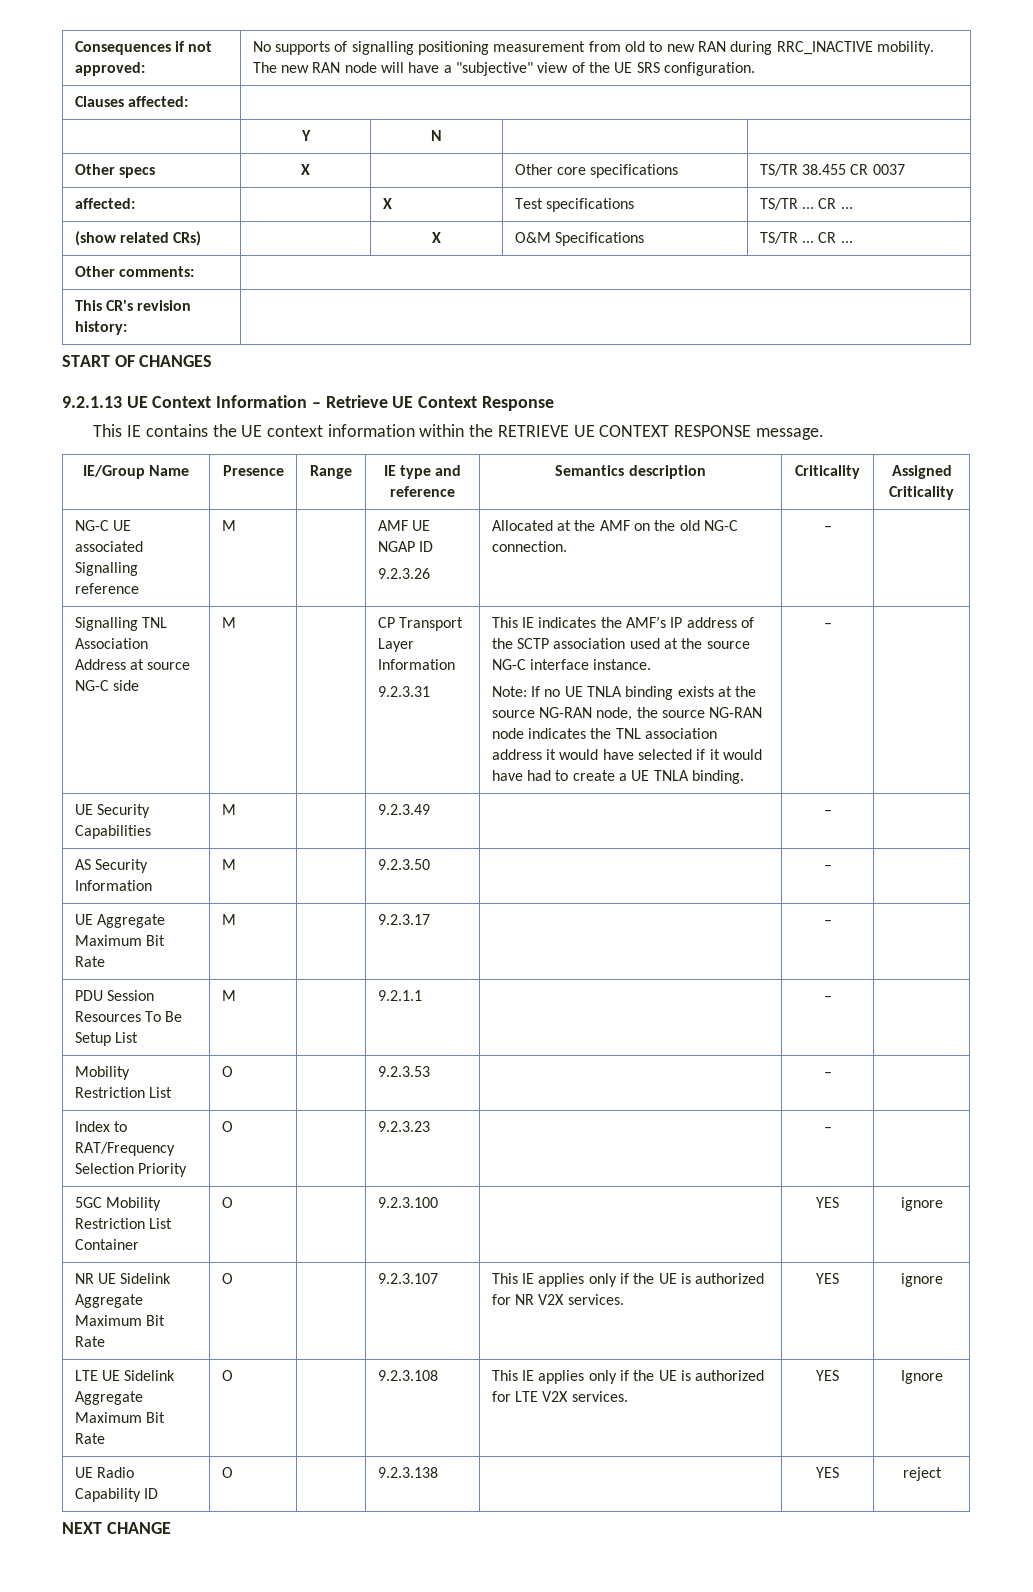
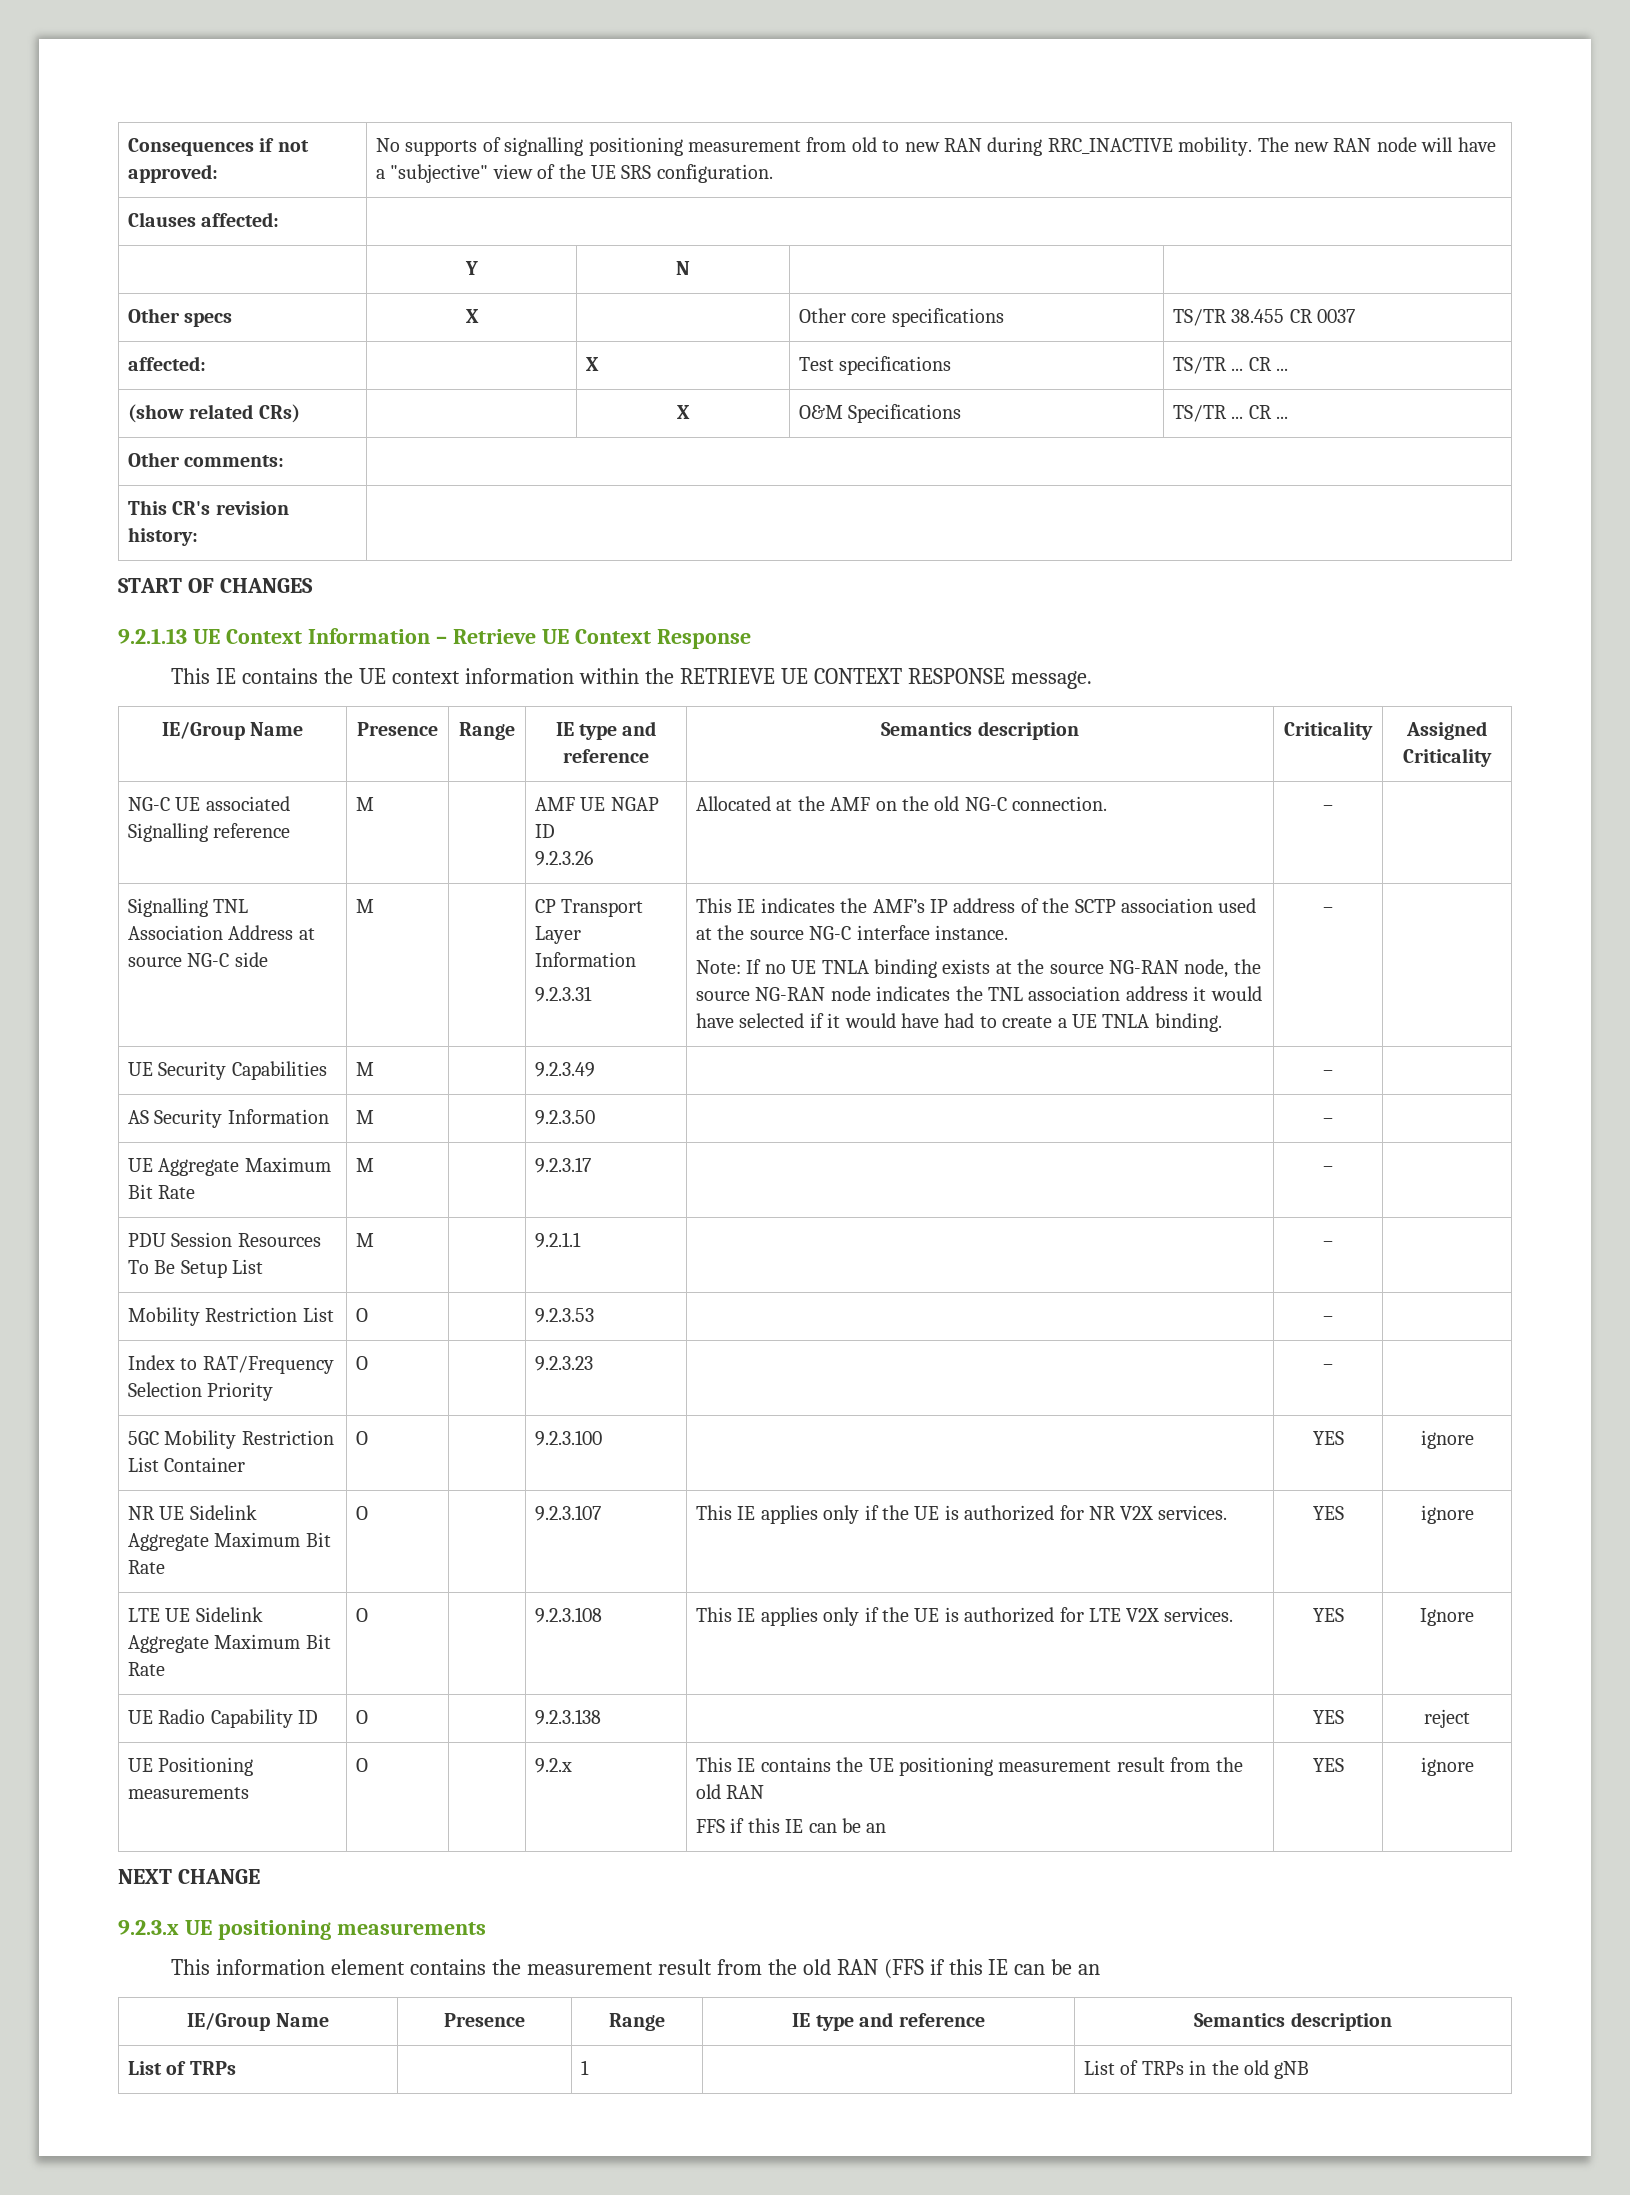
[62,1522,171,1534] // NEXT CHANGE -> [127,1757,254,1776] [127,1787,249,1799] [355,1758,368,1772] [534,1758,572,1773] [695,1757,1243,1776] [695,1784,765,1799] [695,1818,887,1833] [1312,1758,1344,1772] [1420,1757,1474,1776] [118,1869,260,1884] [118,1920,486,1940] [171,1959,1101,1979] [187,2013,329,2031] [444,2013,525,2027] [609,2013,665,2031] [792,2012,985,2031] [1194,2012,1392,2031] [127,2061,236,2075] [580,2060,589,2075] [1083,2060,1310,2079] // UE Positioning measurements | O | | 9.2.x | This IE contains the UE positioning measurement result from the old RAN // FFS if this IE can be an | YES | ignore // NEXT CHANGE // 9.2.3.x UE positioning measurements // This information element contains the measurement result from the old RAN (FFS if this IE can be an // IE/Group Name | Presence | Range | IE type and reference | Semantics description // List of TRPs | | 1 | | List of TRPs in the old gNB

